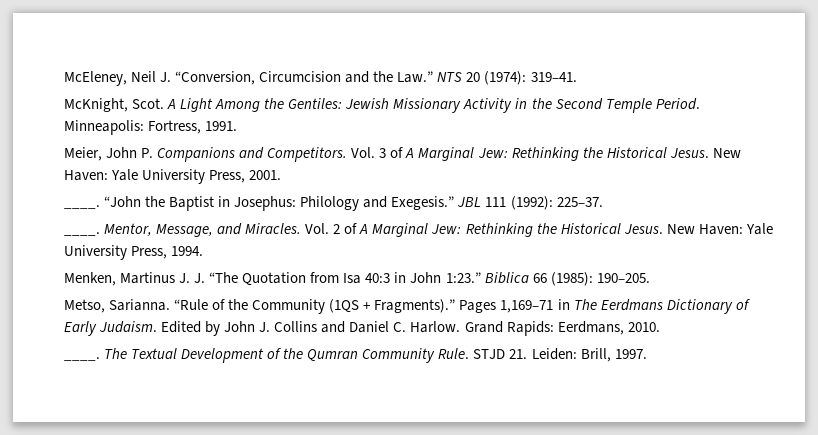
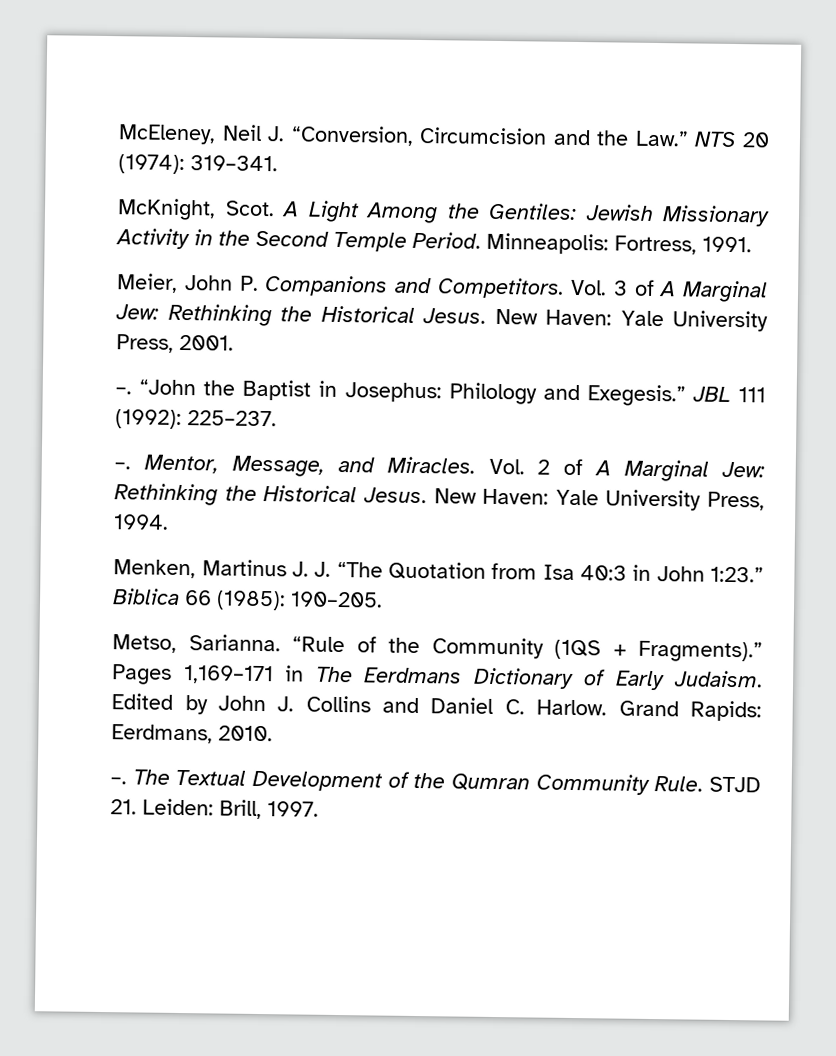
[530,72,577,82] 319–41. -> [190,155,279,172] 319–341.
[63,205,100,209] ____. -> [115,387,133,395] –.
[556,197,603,207] [63,232,100,236] 225–37. // ____. -> [187,410,278,427] [114,462,132,470] 225–237. // –.
[500,300,554,313] 1,169–71 -> [183,665,274,685] 1,169–171
[63,357,100,361] ____. -> [110,777,128,785] –.

